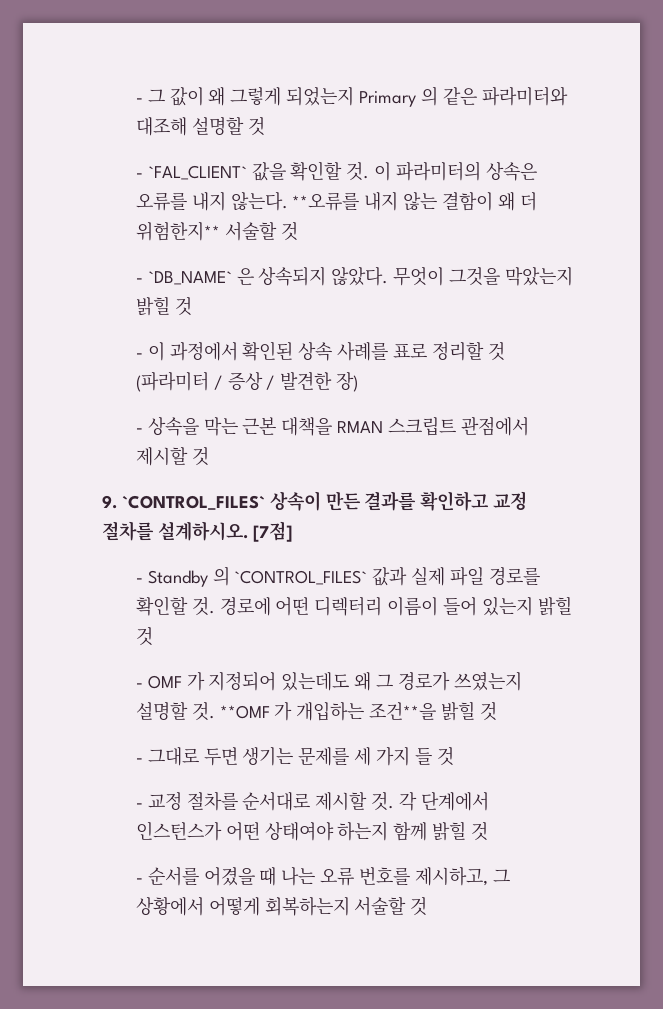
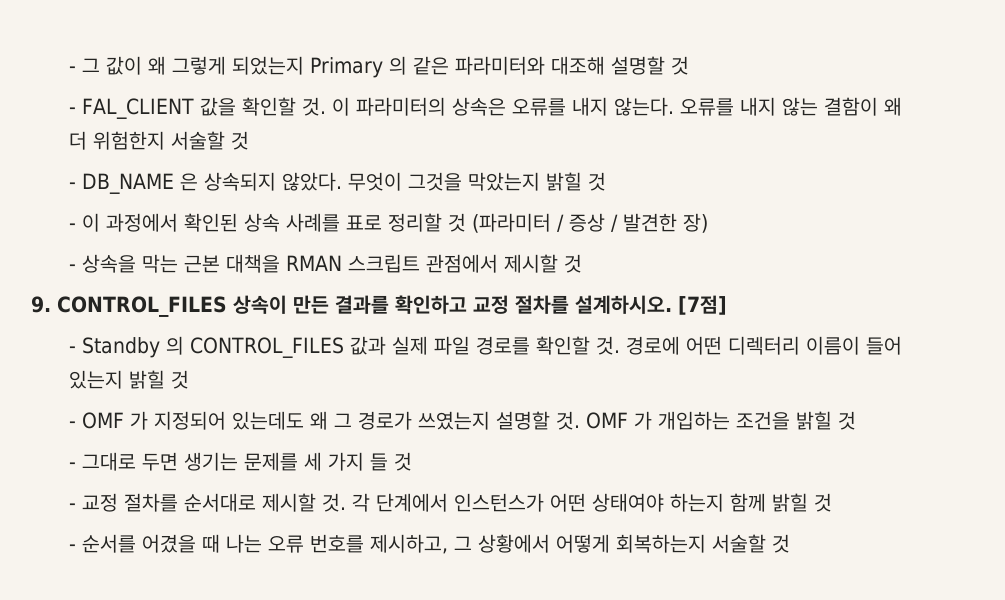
[147,165,247,180] `FAL_CLIENT` -> [82,98,195,119] FAL_CLIENT
[292,192,360,211] **오류를 -> [680,98,735,116] 오류를
[135,221,220,241] 위험한지** -> [93,131,166,150] 위험한지
[147,271,232,285] `DB_NAME` -> [82,173,175,194] DB_NAME
[121,495,265,510] `CONTROL_FILES` -> [57,296,227,317] CONTROL_FILES
[234,570,368,585] `CONTROL_FILES` -> [190,337,345,358] CONTROL_FILES
[219,705,270,719] **OMF -> [586,412,629,429] OMF
[369,702,437,720] 조건**을 -> [736,411,791,430] 조건을

